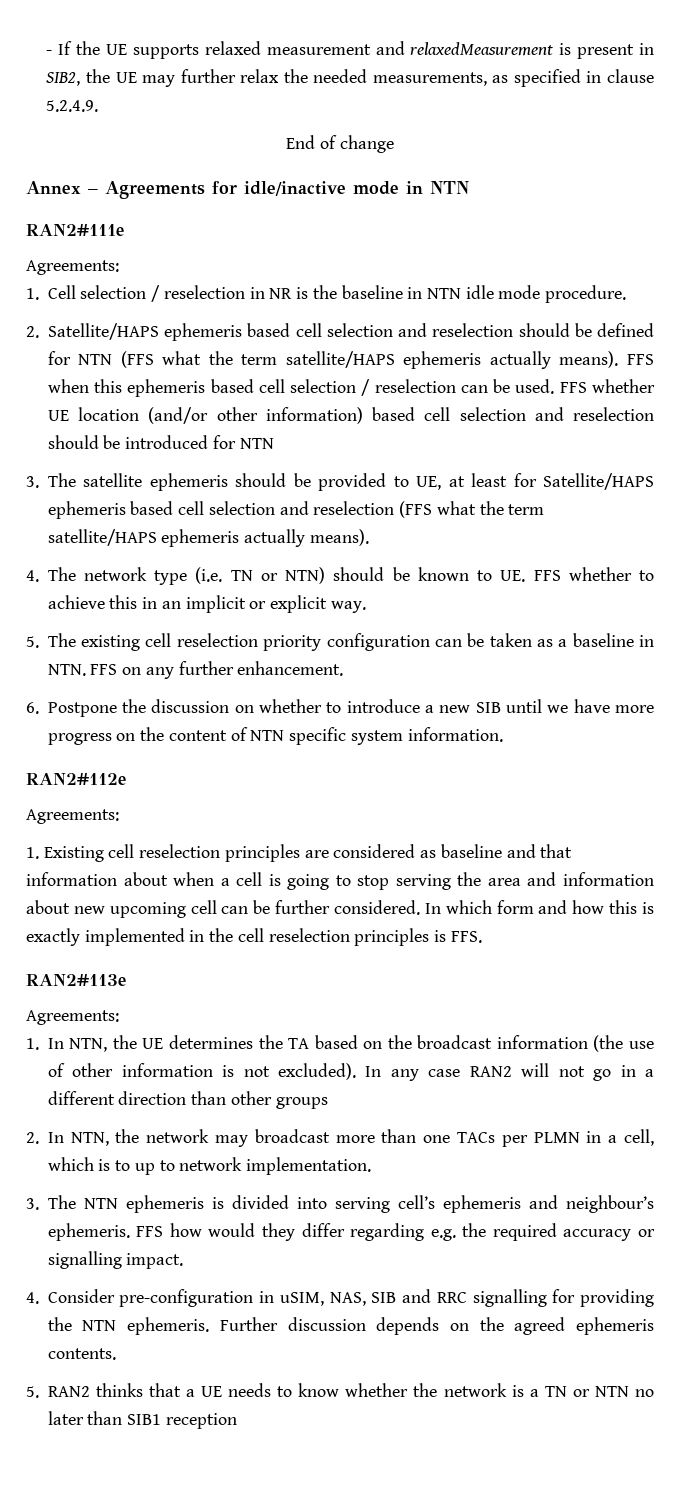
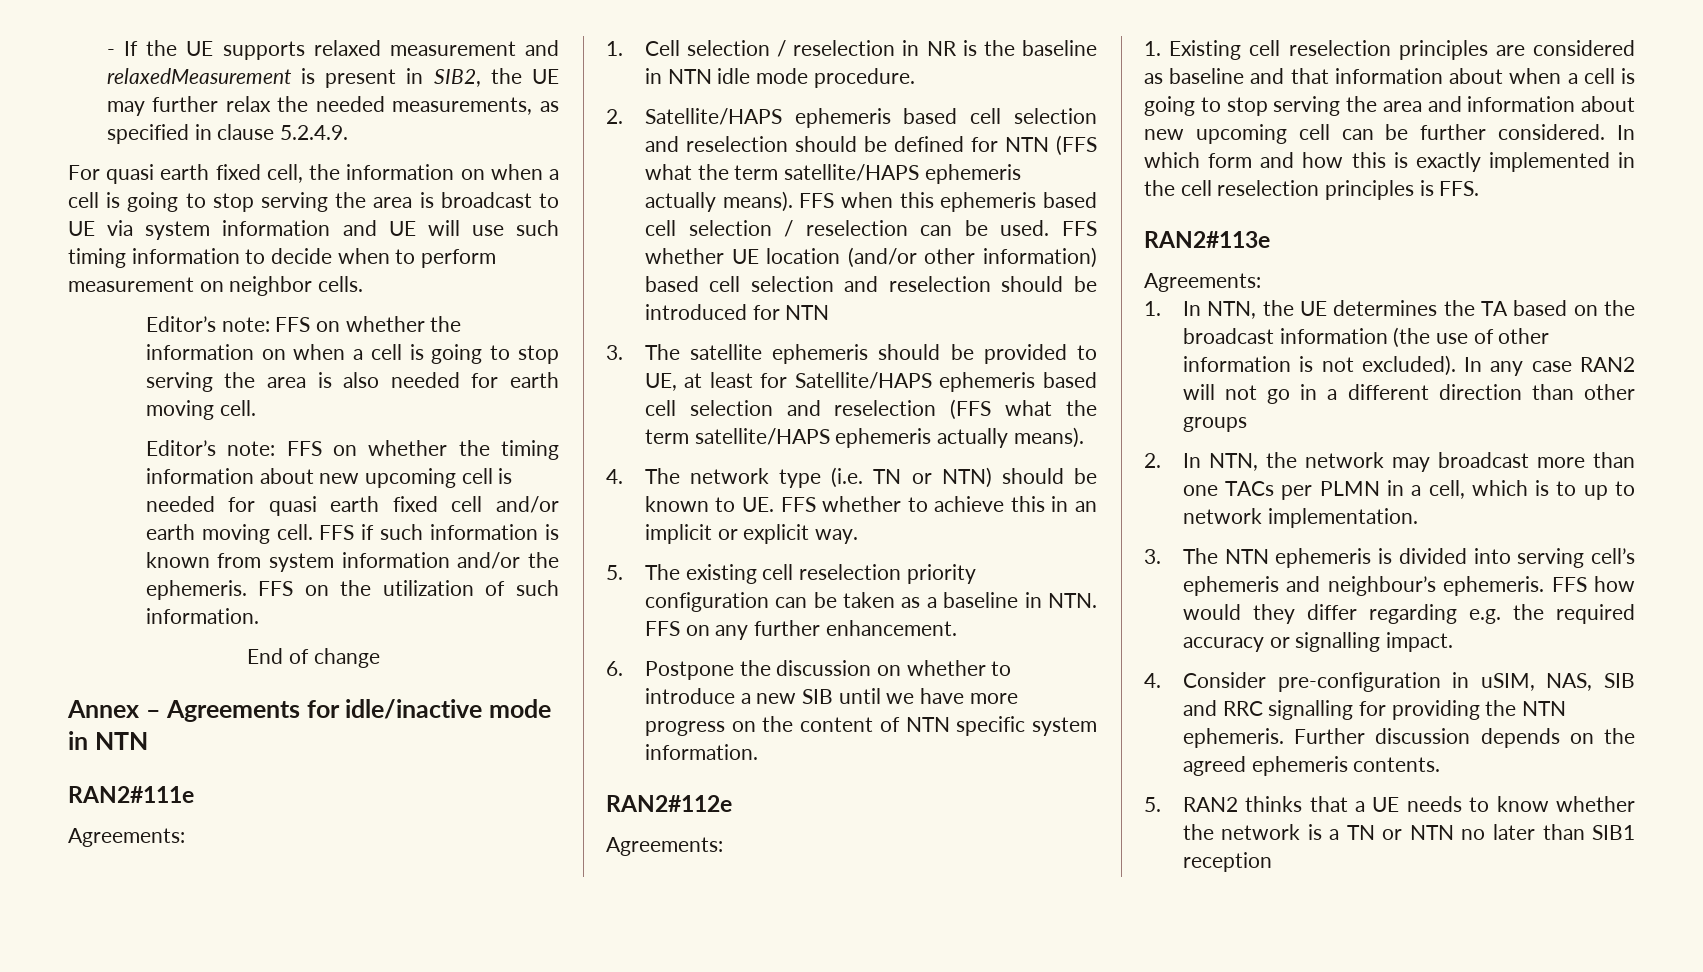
(99, 106) none -> [68,164,559,184] [68,192,559,212] [68,220,559,240] [68,248,497,268] [68,276,364,296] [145,316,462,332] [145,344,559,364] [145,372,560,392] [145,400,256,420] [145,440,560,460] [145,468,513,488] [145,496,559,516] [145,524,559,544] [145,552,559,572] [145,580,559,600] [145,608,259,624] // For quasi earth fixed cell, the information on when a cell is going to stop serving the area is broadcast to UE via system information and UE will use such timing information to decide when to perform measurement on neighbor cells. // Editor’s note: FFS on whether the information on when a cell is going to stop serving the area is also needed for earth moving cell. // Editor’s note: FFS on whether the timing information about new upcoming cell is needed for quasi earth fixed cell and/or earth moving cell. FFS if such information is known from system information and/or the ephemeris. FFS on the utilization of such information.

